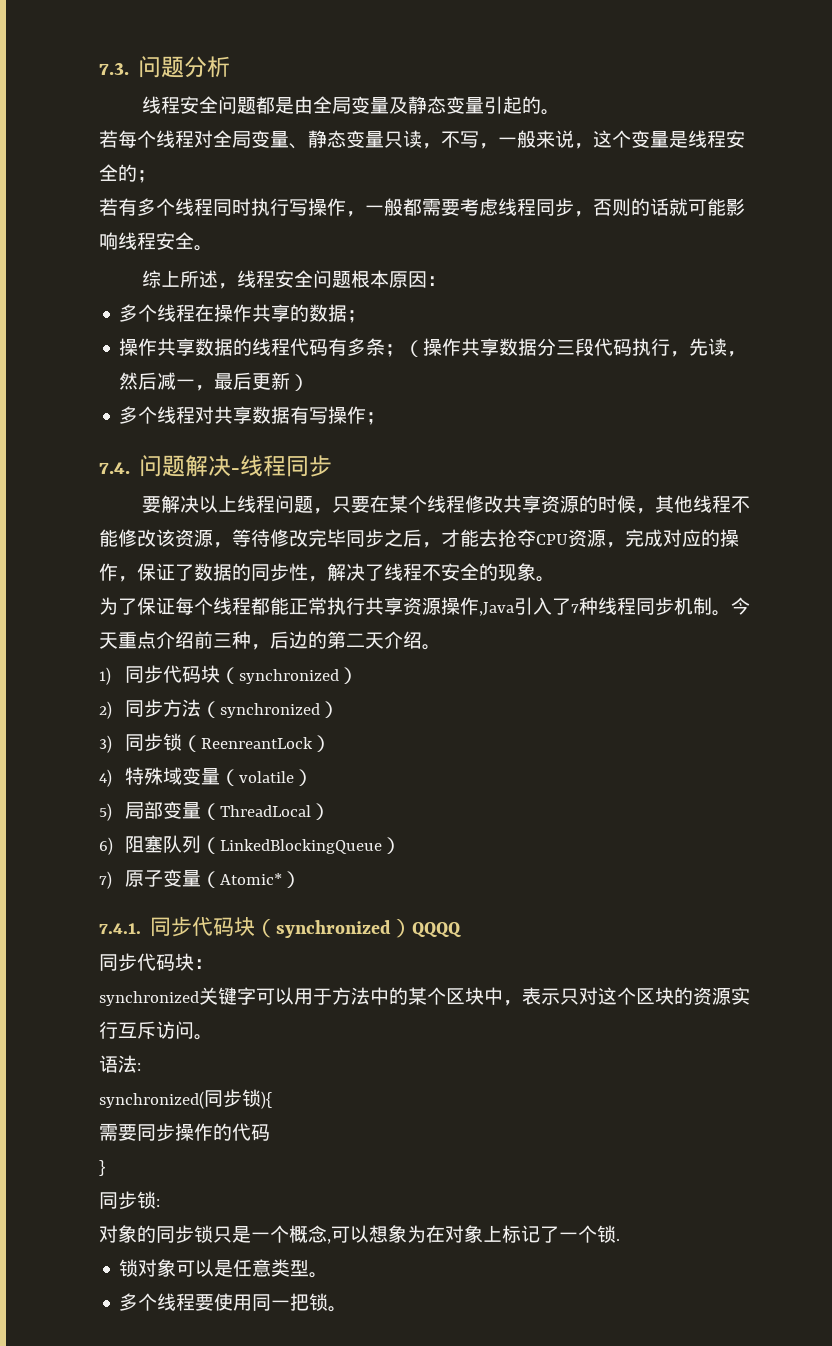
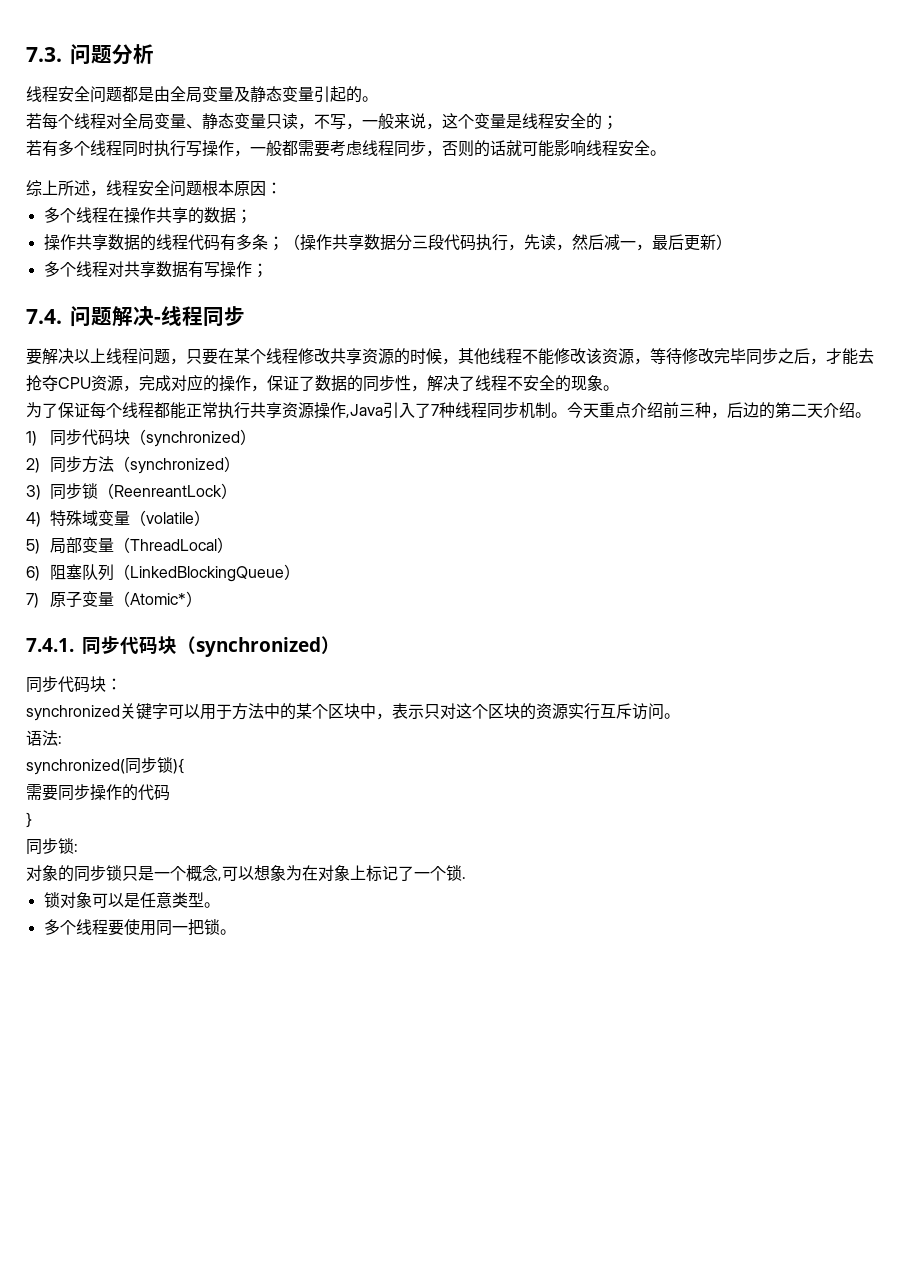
[412,922,462,937] QQQQ -> (340, 645) none

